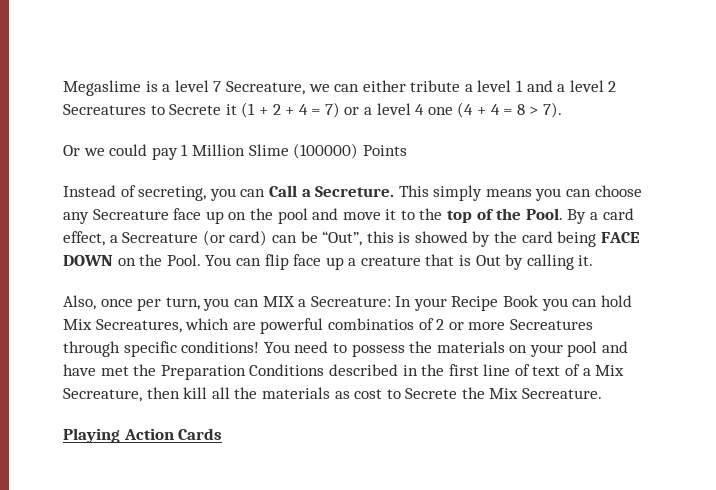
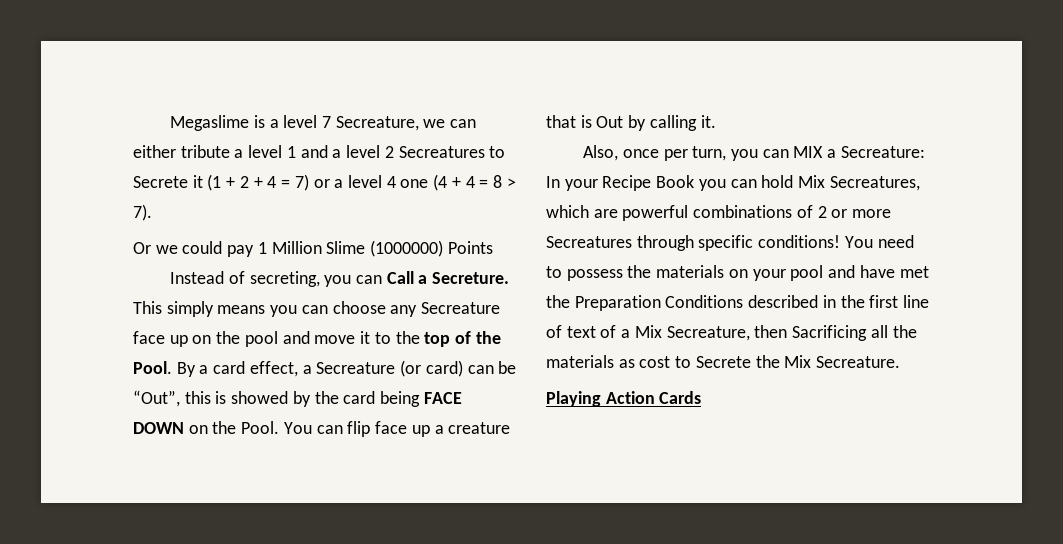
[293,143,359,159] (100000) -> [370,240,444,257] (1000000)
[327,318,414,330] combinatios -> [693,205,793,218] combinations
[183,387,208,399] kill -> [792,325,868,341] Sacrificing

